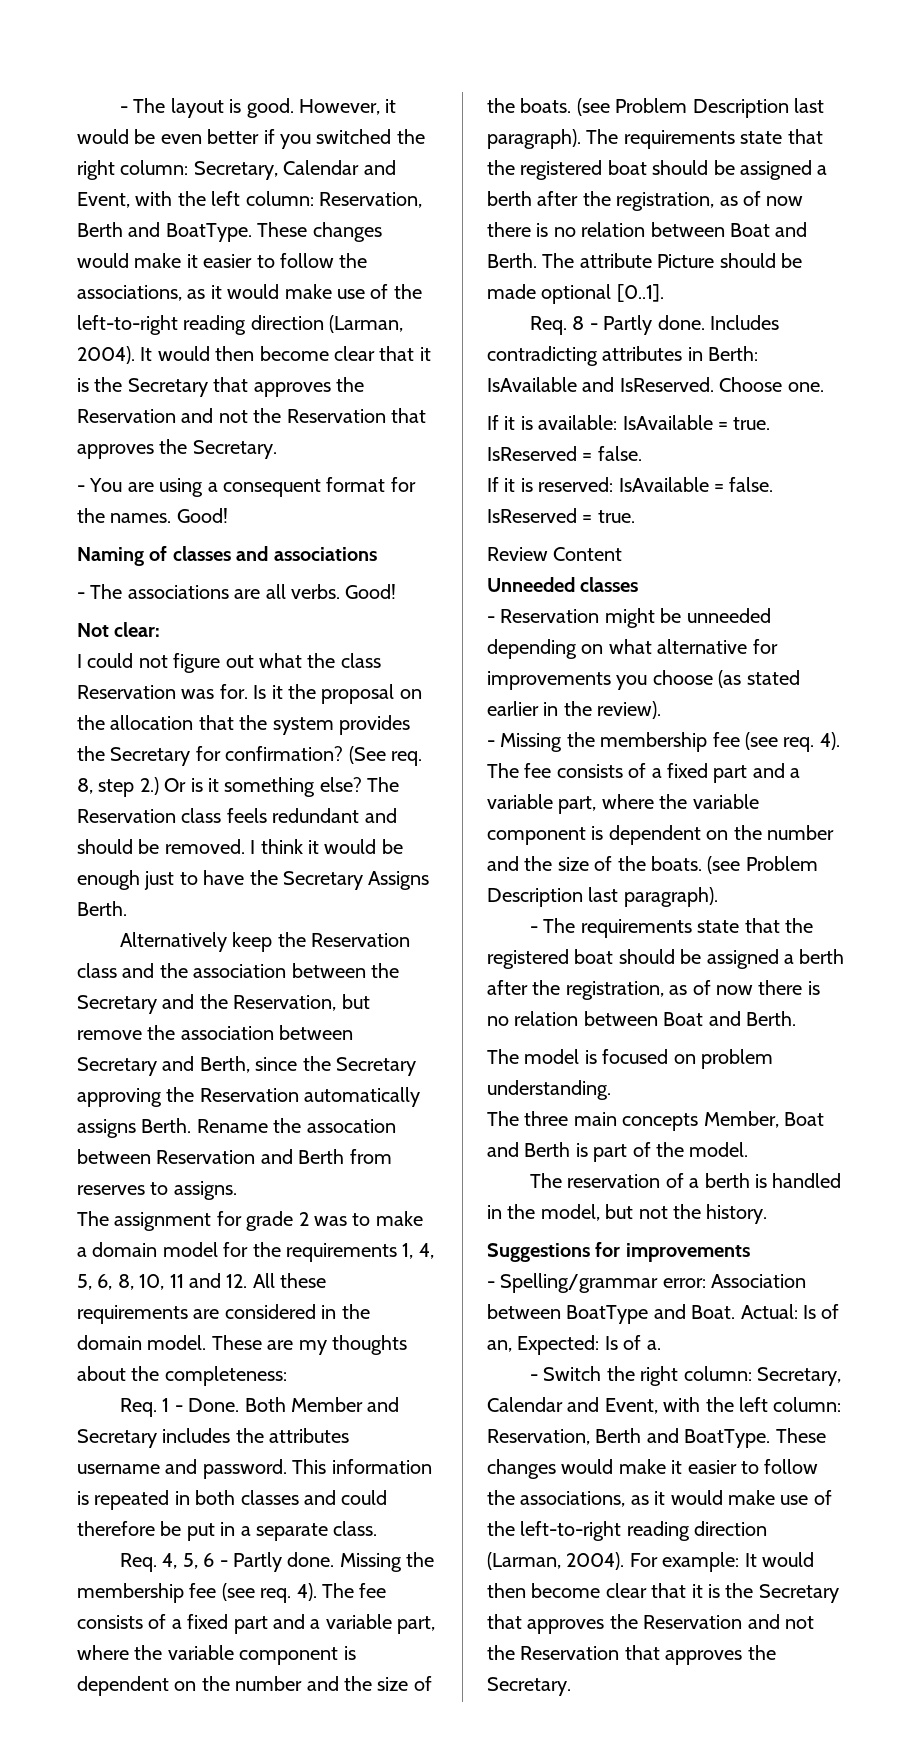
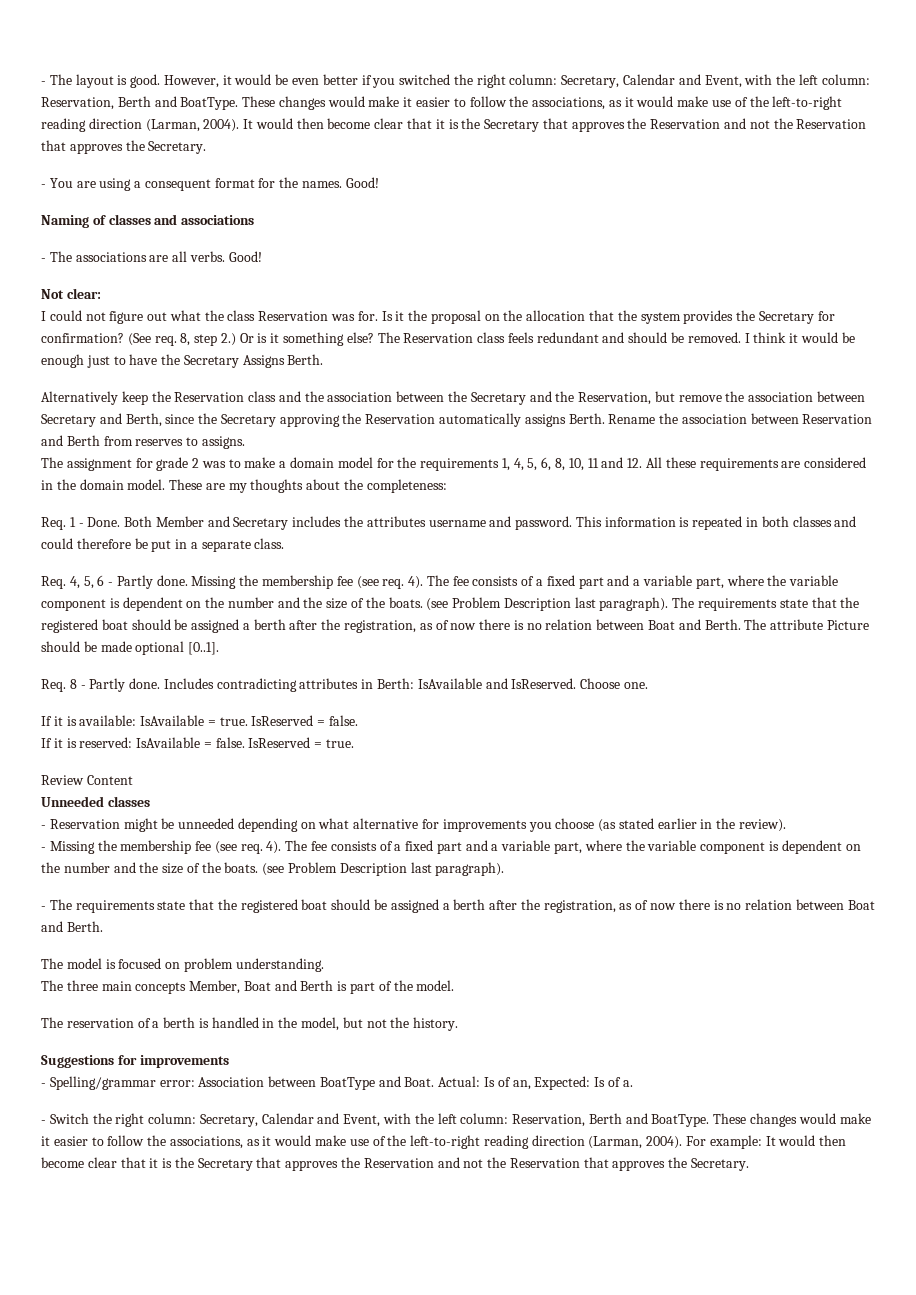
[306,1119,396,1133] assocation -> [681,414,747,424] association

